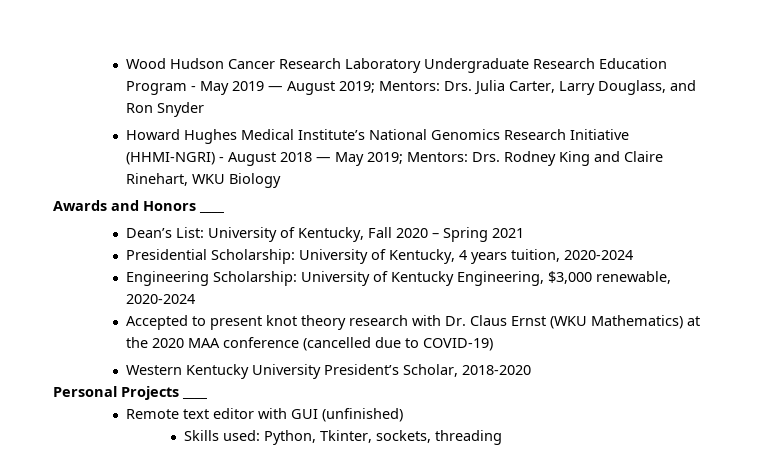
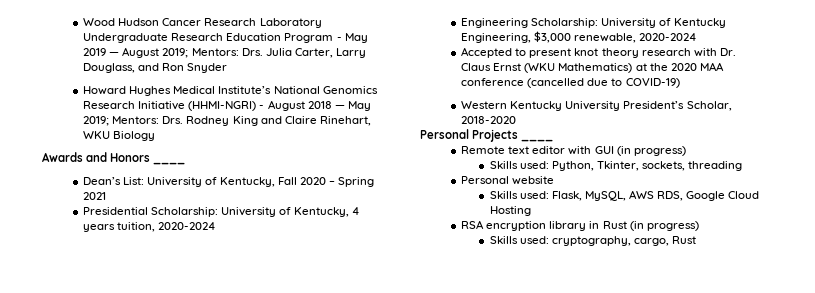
[322,408,404,422] (unfinished) -> [616,146,686,156] (in progress)
(502, 437) none -> [461,176,555,185] [489,190,760,201] [489,206,531,216] [461,220,699,231] [489,236,697,246] // Personal website // Skills used: Flask, MySQL, AWS RDS, Google Cloud Hosting // RSA encryption library in Rust (in progress) // Skills used: cryptography, cargo, Rust

